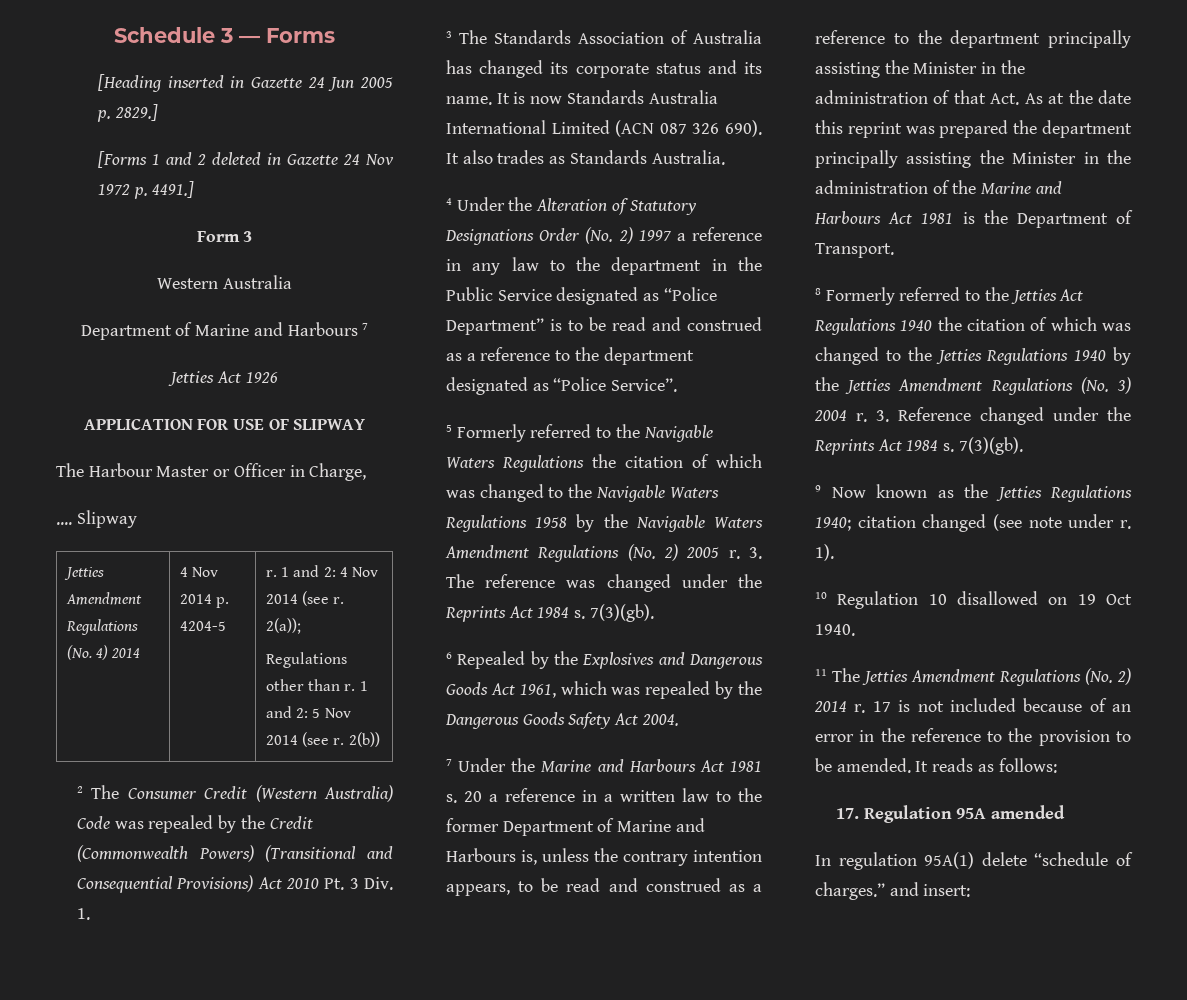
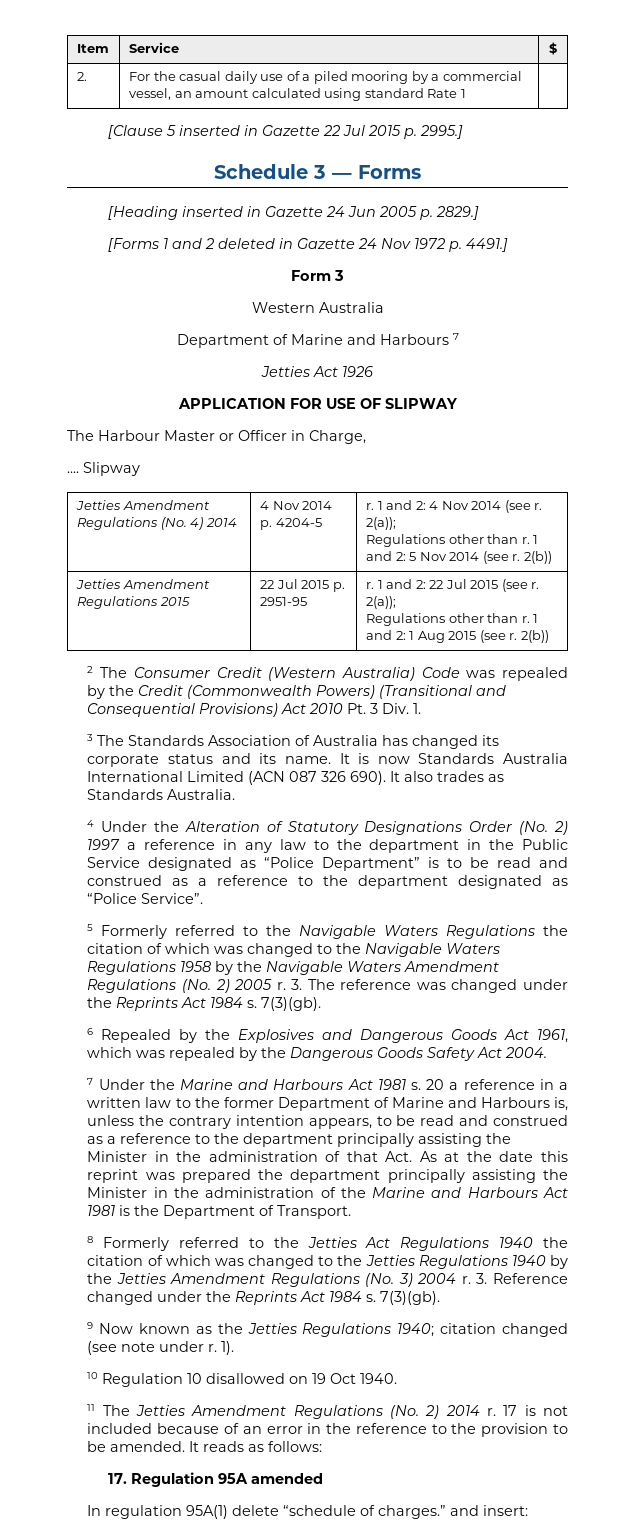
(114, 35) none -> [76,44,109,53] [128,42,179,53] [549,42,557,55] [76,72,87,81] [128,71,522,84] [128,88,466,101] [107,125,463,139] Item | Service | $ // 2. | For the casual daily use of a piled mooring by a commercial vessel, an amount calculated using standard Rate 1 | // [Clause 5 inserted in Gazette 22 Jul 2015 p. 2995.] //
(380, 739) none -> [75,579,210,589] [76,596,190,609] [259,579,345,592] [259,597,307,606] [365,579,540,592] [365,596,396,609] [365,613,539,626] [365,630,549,643] // Jetties Amendment Regulations 2015 | 22 Jul 2015 p. 2951-95 | r. 1 and 2: 22 Jul 2015 (see r. 2(a)); // Regulations other than r. 1 and 2: 1 Aug 2015 (see r. 2(b))

